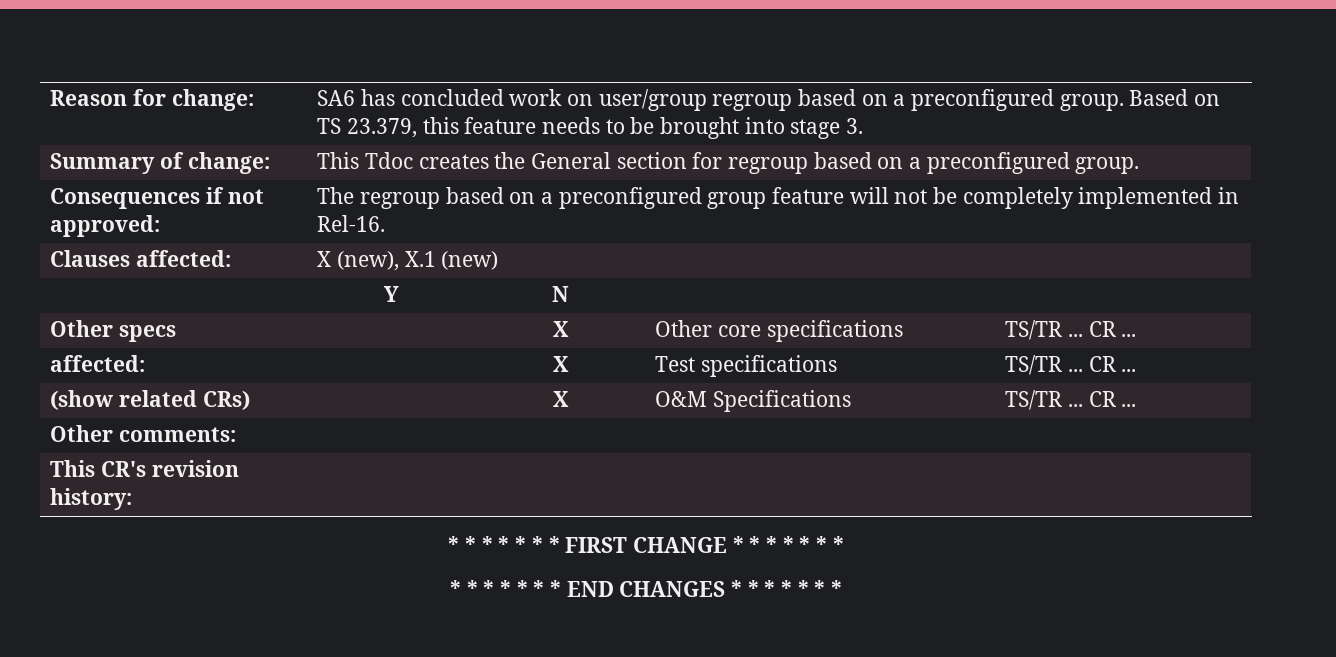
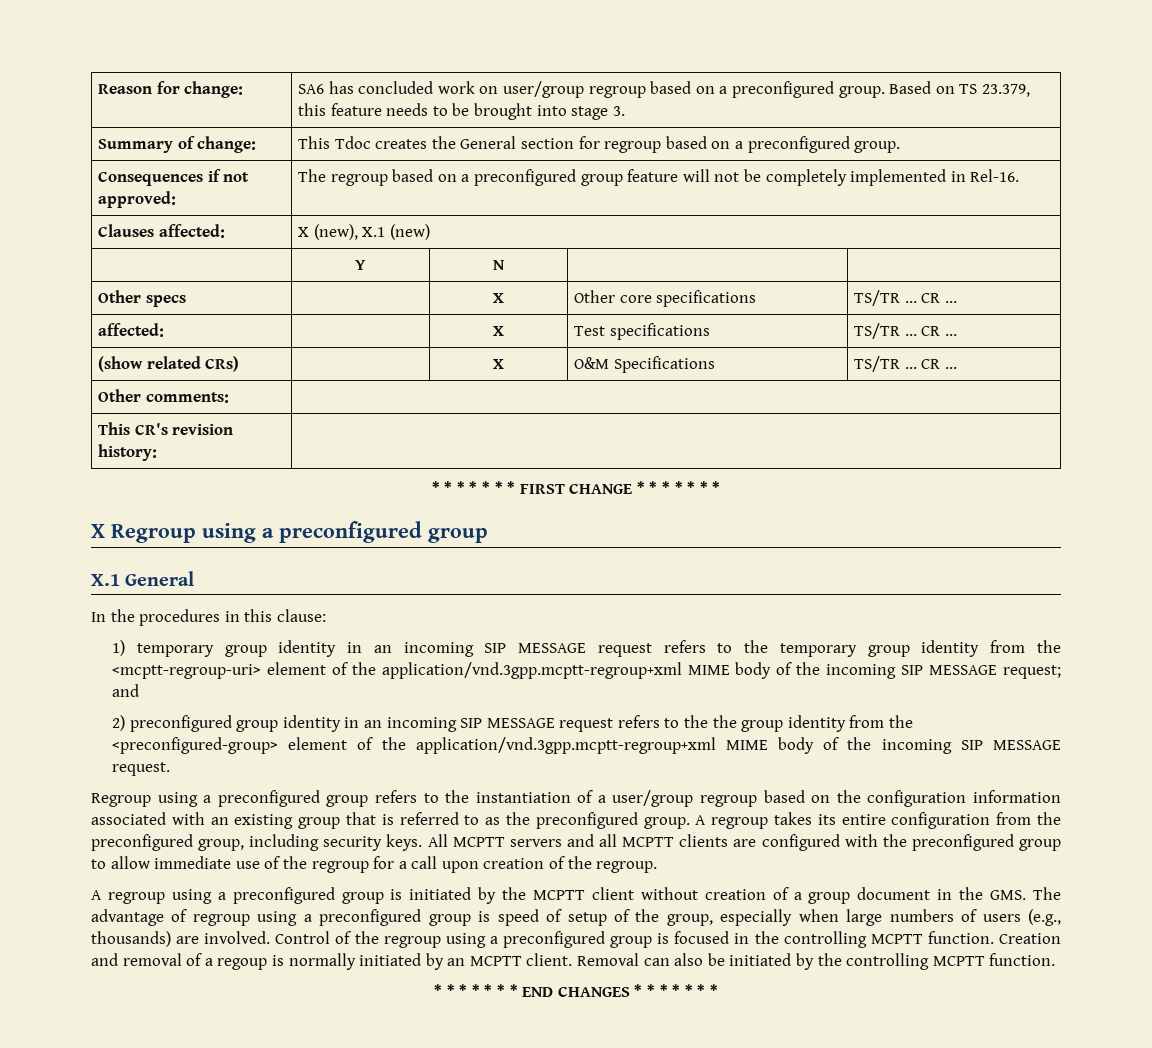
(844, 544) none -> [91,521,488,543] [91,571,195,586] [91,609,326,626] [111,640,1061,657] [111,662,1061,679] [111,684,139,697] [111,715,914,732] [111,737,1061,754] [111,762,170,776] [91,790,1061,807] [91,812,1061,829] [91,834,1061,851] [91,856,658,873] [91,887,1062,904] [91,909,1062,926] [91,931,1061,948] [91,953,1056,970] // X Regroup using a preconfigured group // X.1 General // In the procedures in this clause: // 1) temporary group identity in an incoming SIP MESSAGE request refers to the temporary group identity from the <mcptt-regroup-uri> element of the application/vnd.3gpp.mcptt-regroup+xml MIME body of the incoming SIP MESSAGE request; and // 2) preconfigured group identity in an incoming SIP MESSAGE request refers to the the group identity from the <preconfigured-group> element of the application/vnd.3gpp.mcptt-regroup+xml MIME body of the incoming SIP MESSAGE request. // Regroup using a preconfigured group refers to the instantiation of a user/group regroup based on the configuration information associated with an existing group that is referred to as the preconfigured group. A regroup takes its entire configuration from the preconfigured group, including security keys. All MCPTT servers and all MCPTT clients are configured with the preconfigured group to allow immediate use of the regroup for a call upon creation of the regroup. // A regroup using a preconfigured group is initiated by the MCPTT client without creation of a group document in the GMS. The advantage of regroup using a preconfigured group is speed of setup of the group, especially when large numbers of users (e.g., thousands) are involved. Control of the regroup using a preconfigured group is focused in the controlling MCPTT function. Creation and removal of a regoup is normally initiated by an MCPTT client. Removal can also be initiated by the controlling MCPTT function.

